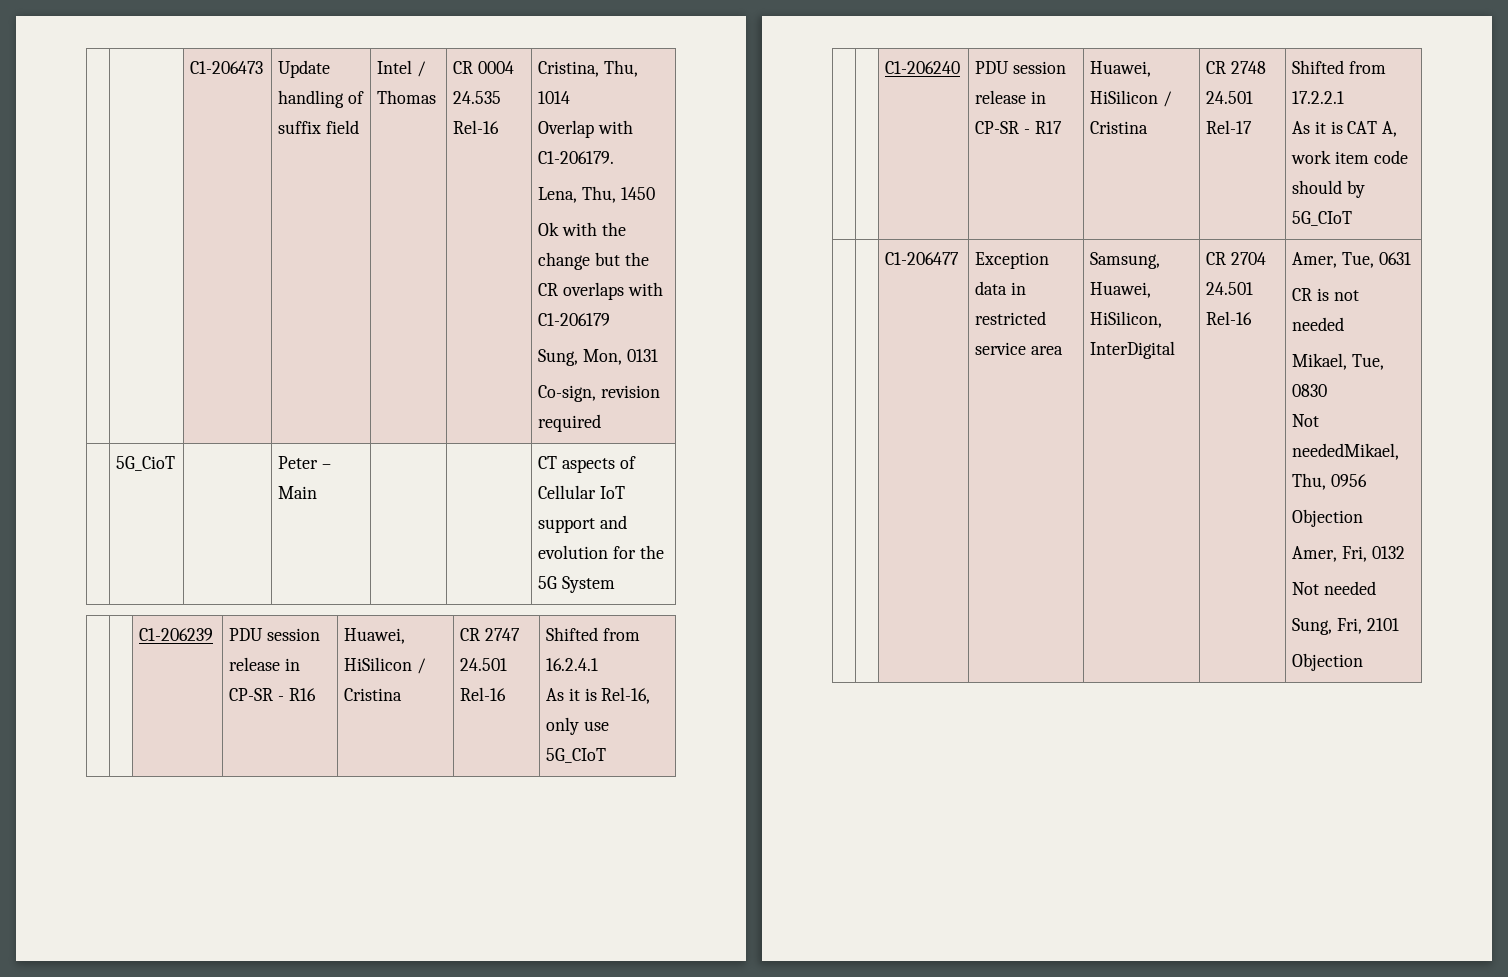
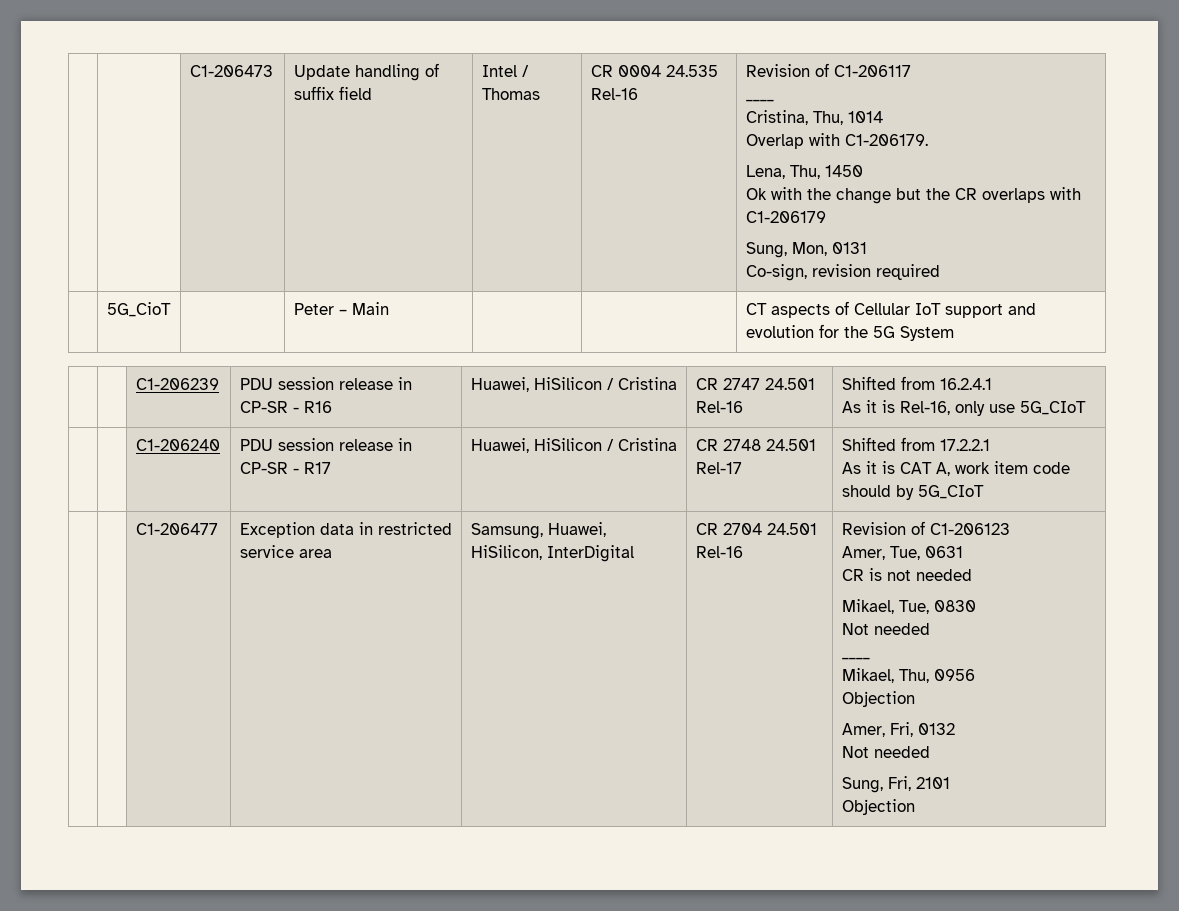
(500, 127) none -> [745,63,911,77] [745,99,774,102] Revision of C1-206117 // ____ //
(1253, 318) none -> [841,521,1010,535] Revision of C1-206123 //
[1292,443,1400,460] neededMikael, -> [873,623,930,635] [841,657,870,660] [841,668,894,683] needed // ____ // Mikael,

